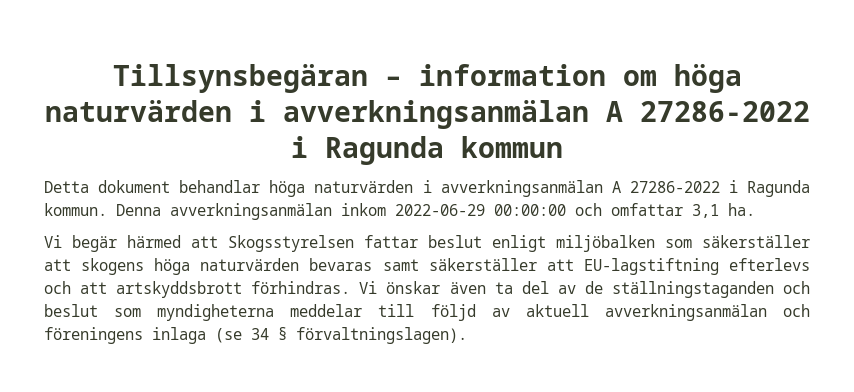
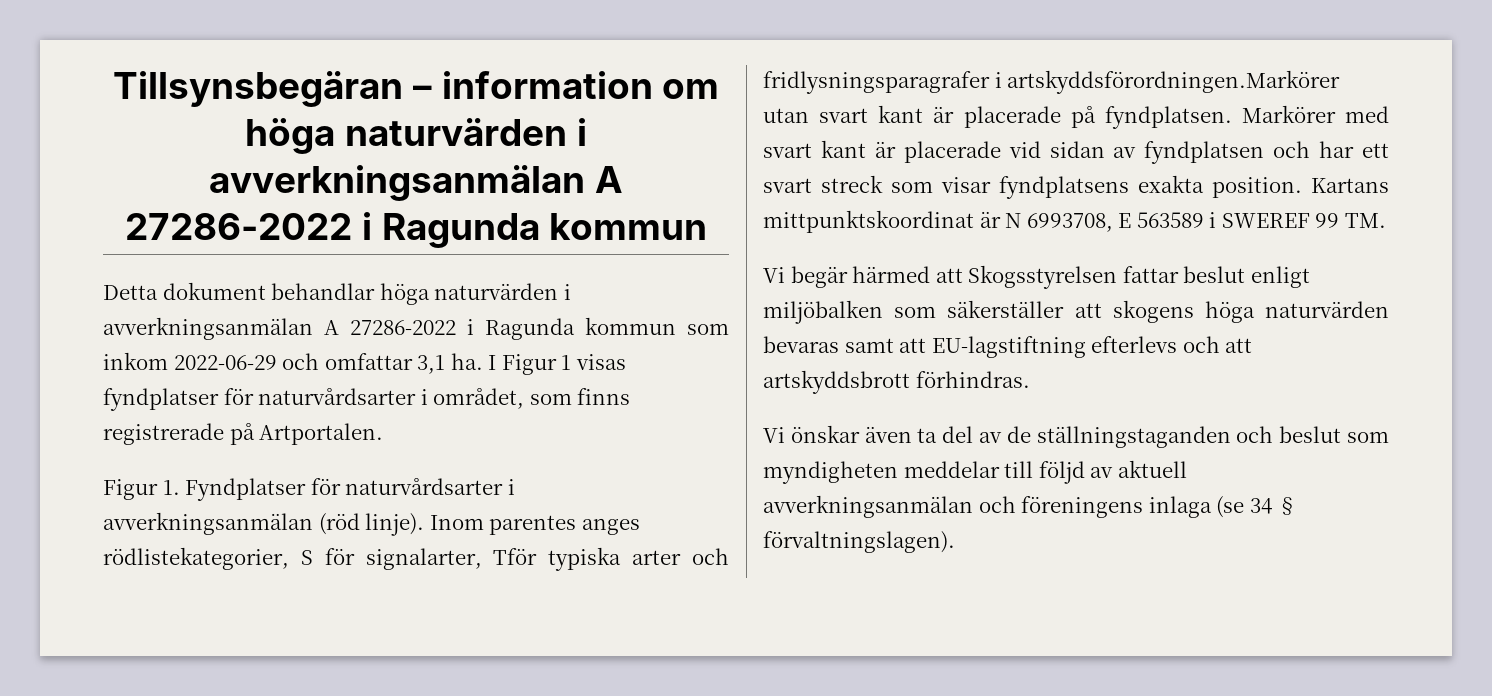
[44,203,332,220] kommun. Denna avverkningsanmälan -> [585,317,729,335] kommun som
[494,204,566,216] 00:00:00 -> (277, 362) none
(755, 209) none -> [488,354,626,375] [103,388,631,411] [103,423,384,445] [103,478,515,501] [103,512,640,536] [103,547,729,571] [763,70,1341,94] [763,105,1389,129] [763,140,1389,164] [763,175,1389,199] [763,210,1386,233] I Figur 1 visas fyndplatser för naturvårdsarter i området, som finns registrerade på Artportalen. // Figur 1. Fyndplatser för naturvårdsarter i avverkningsanmälan (röd linje). Inom parentes anges rödlistekategorier, S för signalarter, Tför typiska arter och fridlysningsparagrafer i artskyddsförordningen.Markörer utan svart kant är placerade på fyndplatsen. Markörer med svart kant är placerade vid sidan av fyndplatsen och har ett svart streck som visar fyndplatsens exakta position. Kartans mittpunktskoordinat är N 6993708, E 563589 i SWEREF 99 TM.
[428,258,537,271] säkerställer -> (894, 345) none
(351, 287) none -> (1030, 379) //
[157,304,275,321] myndigheterna -> [763,461,898,484] myndigheten

